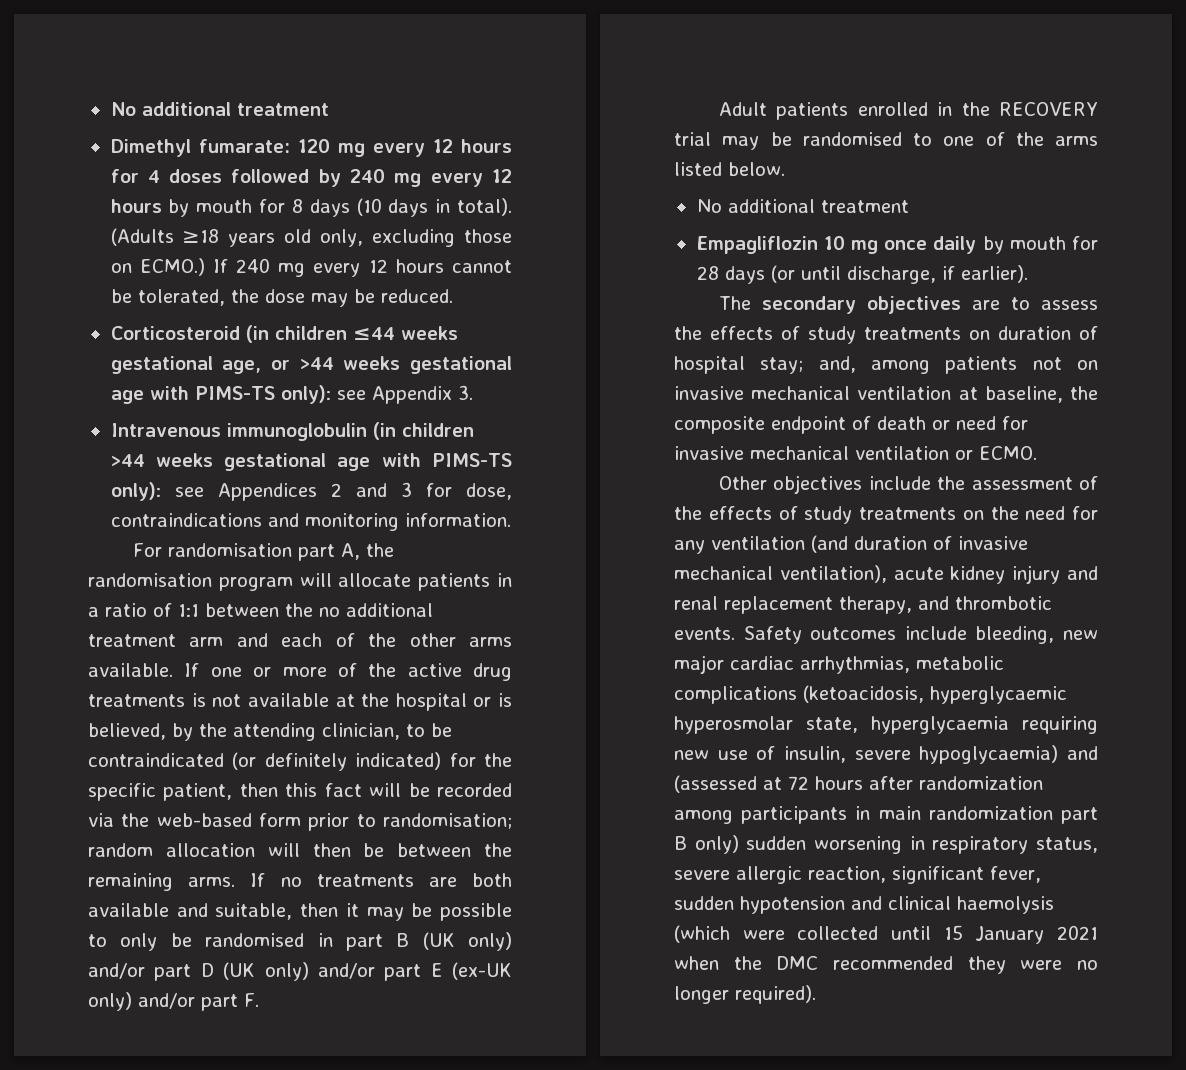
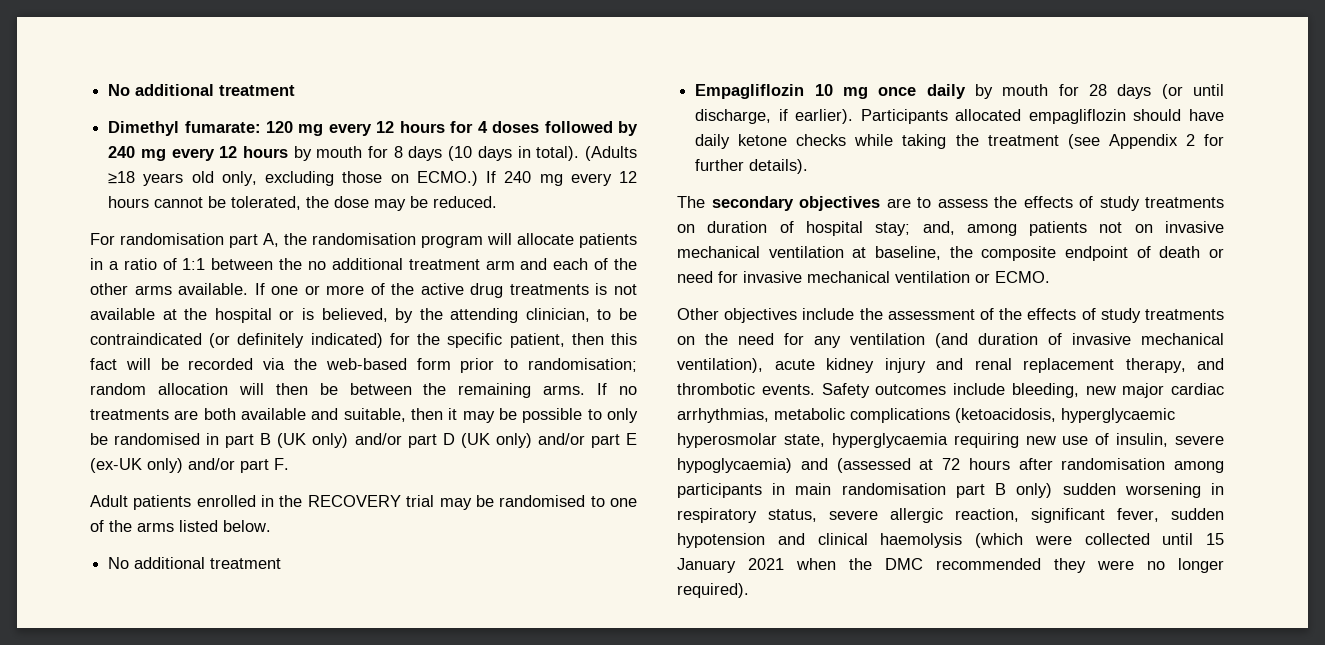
[110,325,458,343] [110,356,512,374] [110,385,473,404] [110,422,474,441] [110,453,513,471] [110,482,512,501] [110,513,511,531] // Corticosteroid (in children ≤44 weeks gestational age, or >44 weeks gestational age with PIMS-TS only): see Appendix 3. // Intravenous immunoglobulin (in children >44 weeks gestational age with PIMS-TS only): see Appendices 2 and 3 for dose, contraindications and monitoring information. -> (498, 202) none
(1028, 274) none -> [860,109,1224,124] [695,134,1224,149] [695,159,809,174] Participants allocated empagliflozin should have daily ketone checks while taking the treatment (see Appendix 2 for further details).
[919,776,1043,790] randomization -> [1061,458,1166,470] randomisation
[928,806,1053,820] randomization -> [841,483,946,495] randomisation

